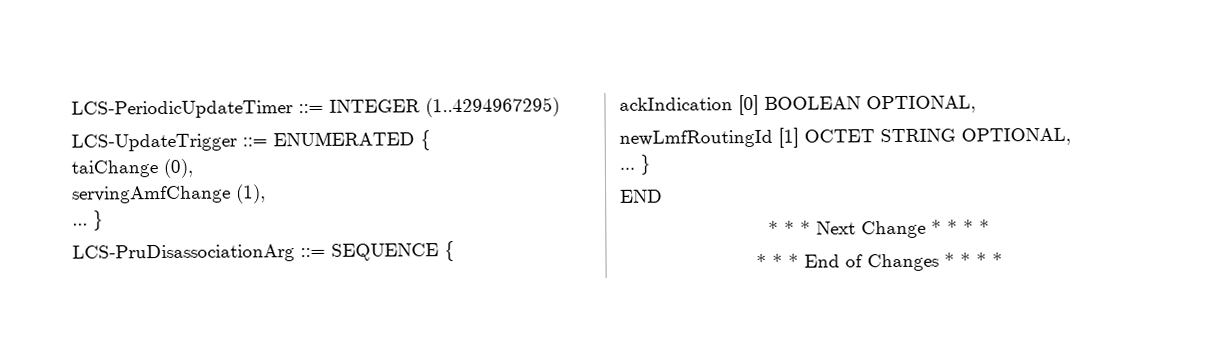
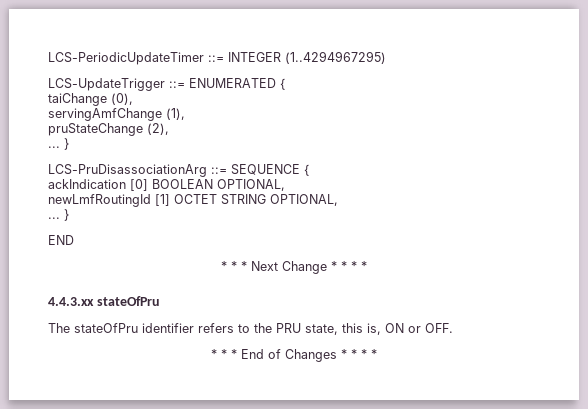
(266, 194) none -> [48,123,169,136] // pruStateChange (2),
(990, 226) none -> [48,296,160,306] [48,323,453,335] // 4.4.3.xx stateOfPru // The stateOfPru identifier refers to the PRU state, this is, ON or OFF.

